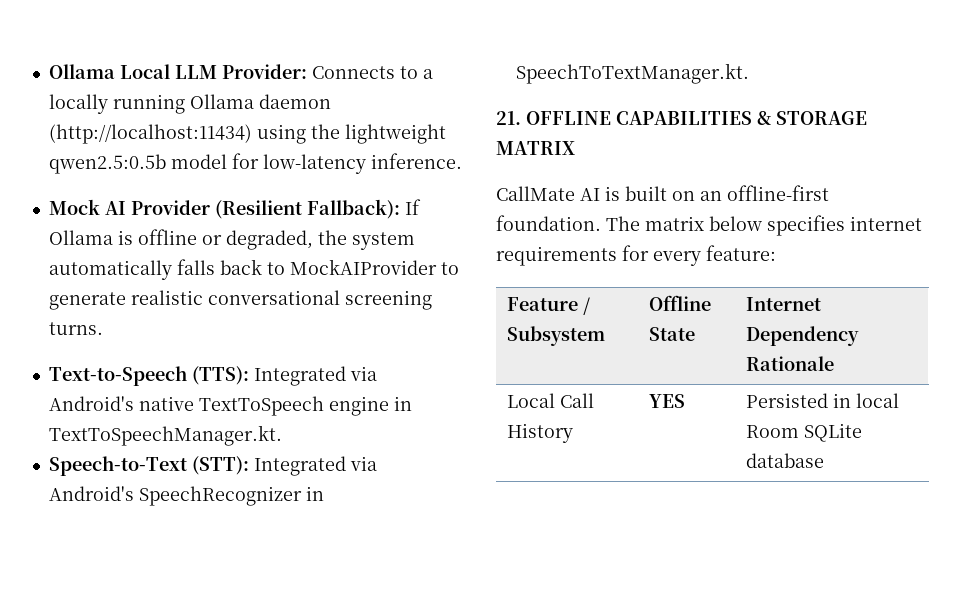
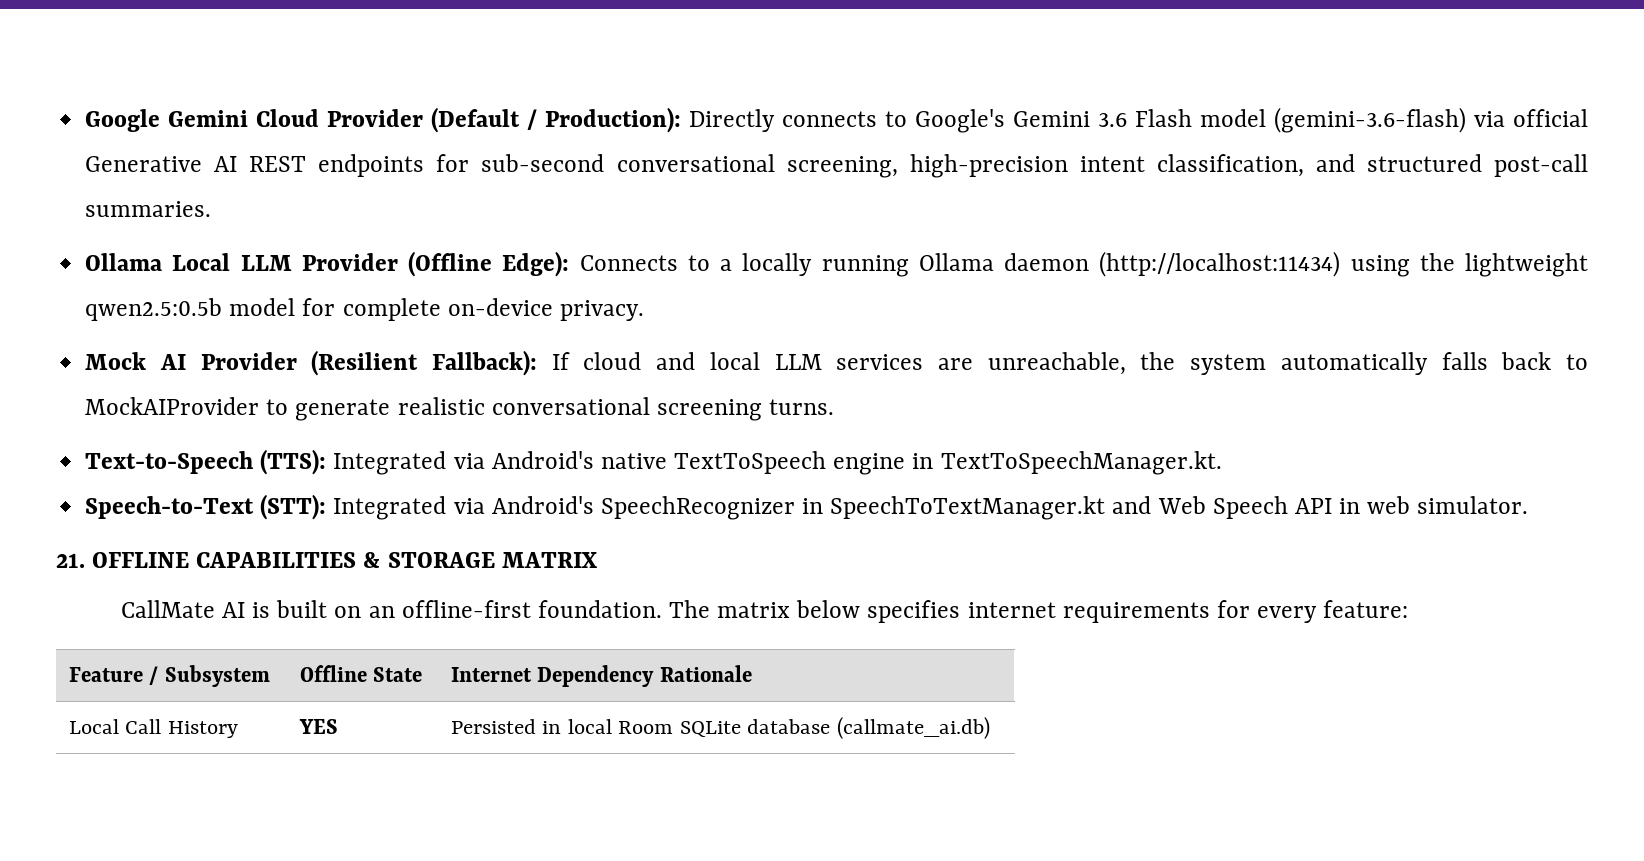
[48,64,307,79] Ollama Local LLM Provider: -> [85,107,1588,133] [85,154,1588,178] [85,201,212,217] [85,251,570,277] Google Gemini Cloud Provider (Default / Production): Directly connects to Google's Gemini 3.6 Flash model (gemini-3.6-flash) via official Generative AI REST endpoints for sub-second conversational screening, high-precision intent classification, and structured post-call summaries. // Ollama Local LLM Provider (Offline Edge):
[262,153,462,174] low-latency inference. -> [342,298,644,321] complete on-device privacy.
[48,229,313,250] Ollama is offline or degraded, -> [583,352,1126,375] cloud and local LLM services are unreachable,
[515,63,749,84] SpeechToTextManager.kt. -> [830,496,1529,520] SpeechToTextManager.kt and Web Speech API in web simulator.
(825, 460) none -> [836,717,990,739] (callmate_ai.db)

